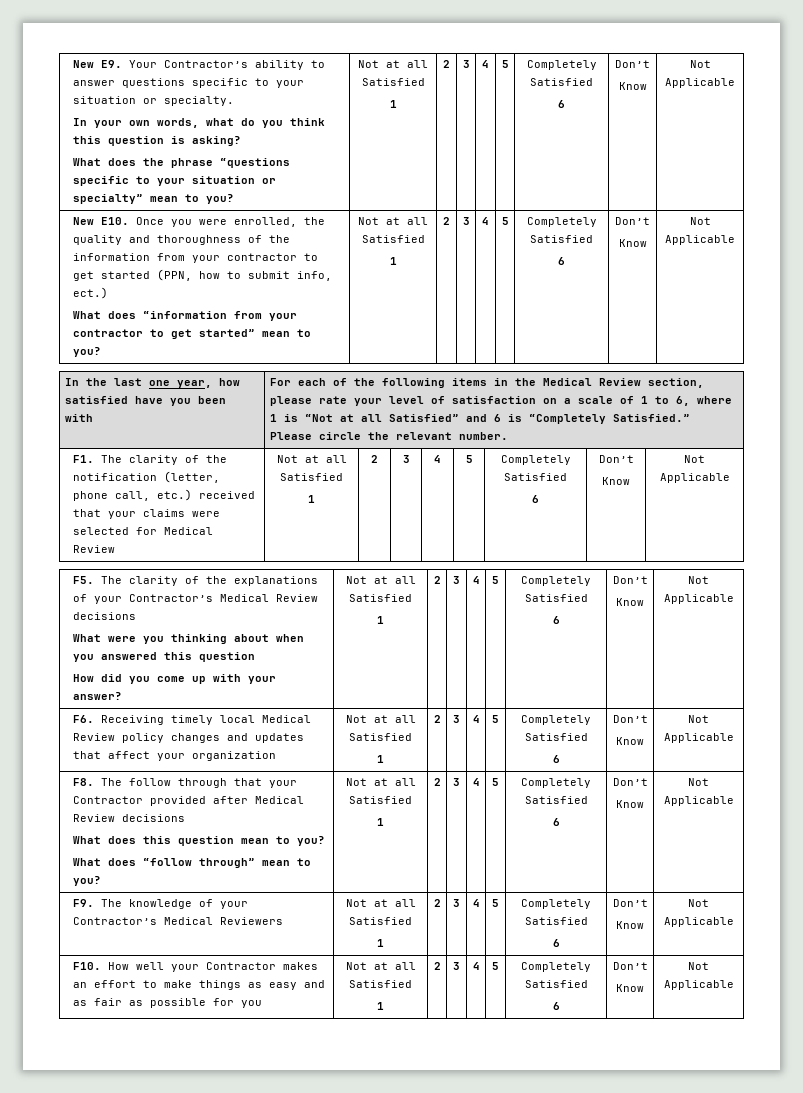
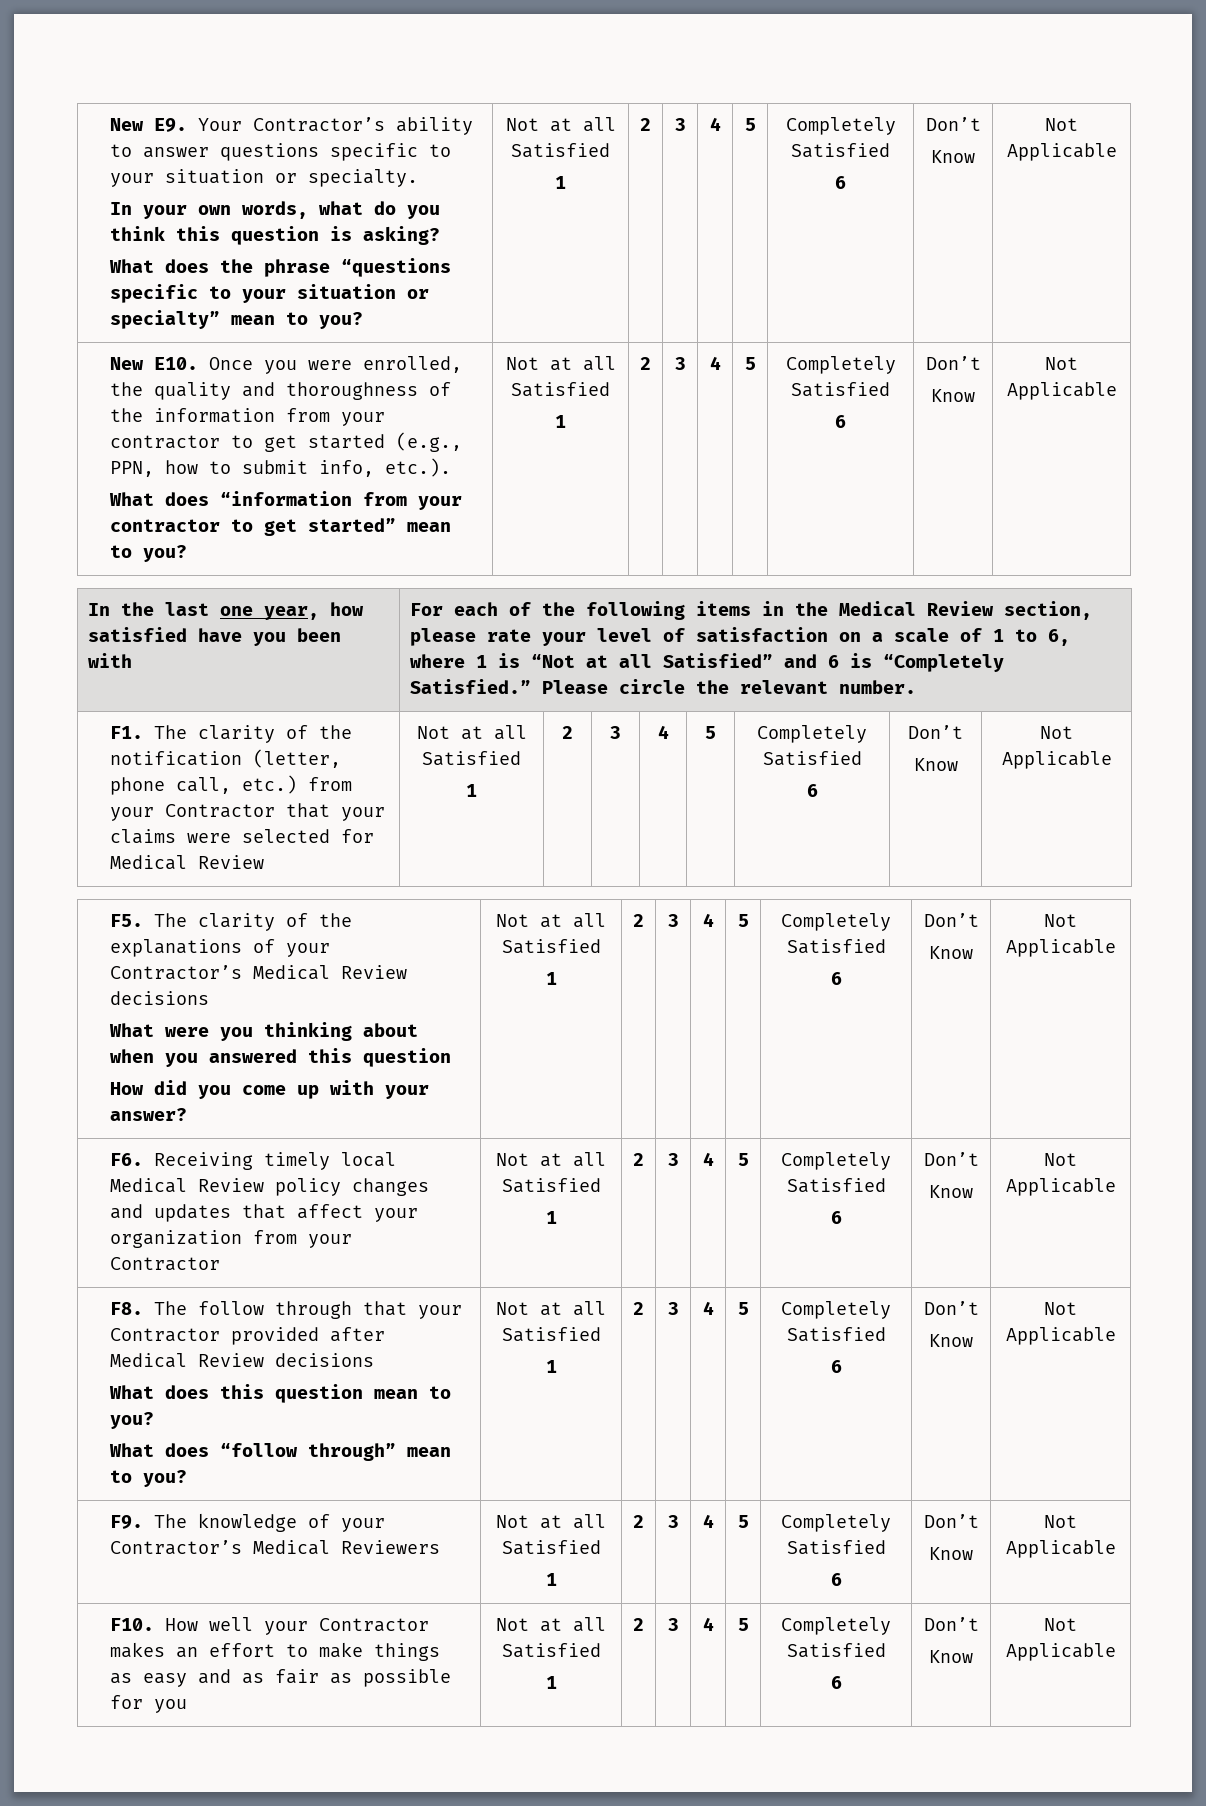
[157,269,193,281] (PPN, -> [396,432,463,452] [110,461,155,477] (e.g., PPN,
[73,287,109,299] ect.) -> [385,458,452,477] etc.).
[199,491,256,499] received -> [308,777,353,791] [110,804,276,821] from your Contractor
(277, 756) none -> [253,1230,353,1248] [110,1257,221,1271] from your Contractor

